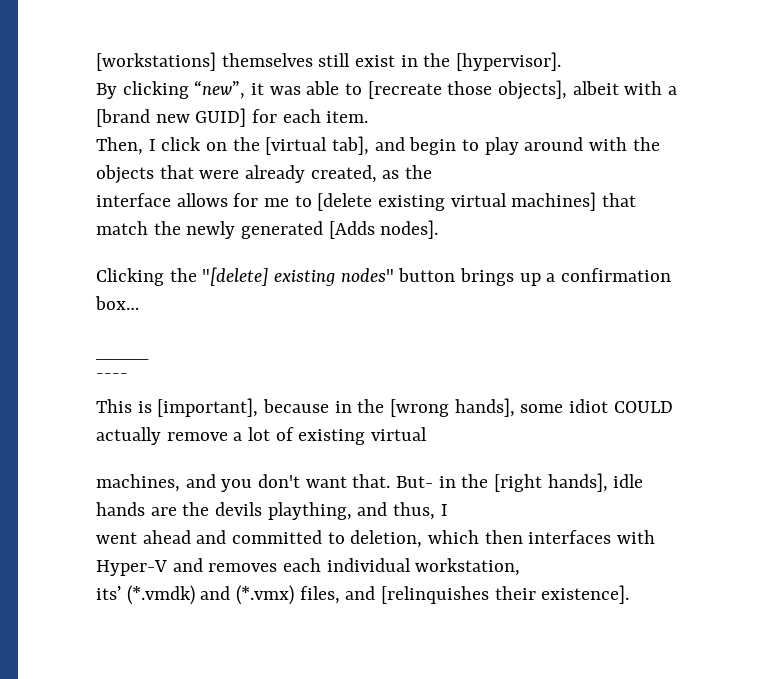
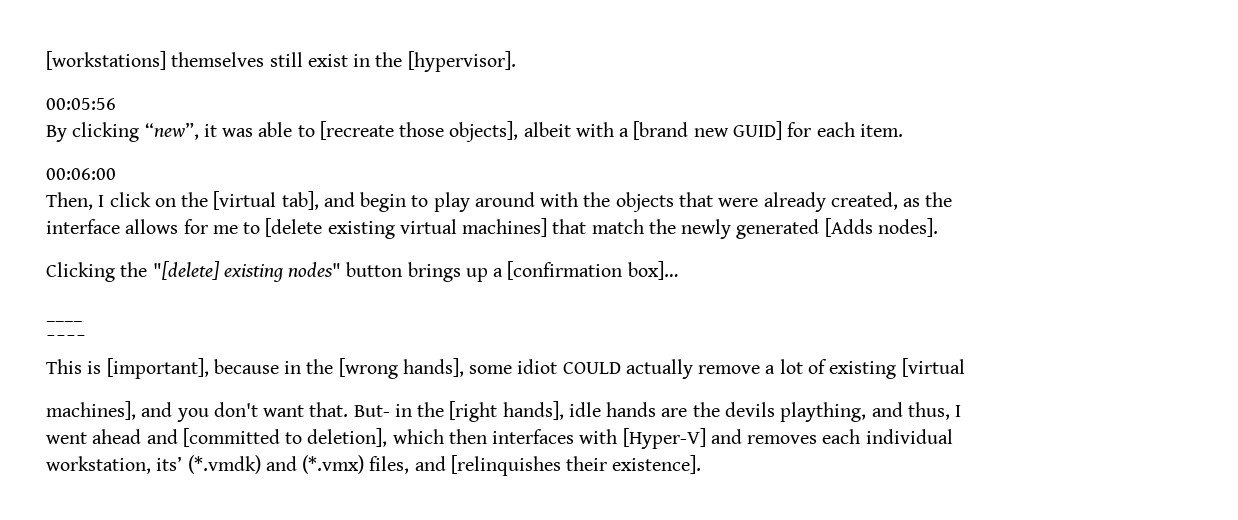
(562, 61) none -> [46,98,116,110] // 00:05:56
(369, 117) none -> [46,168,116,180] // 00:06:00
[561,268,672,282] [95,296,139,310] confirmation box… -> [507,261,678,280] [confirmation box]…
[371,427,428,441] [96,474,180,492] virtual // machines, -> [901,358,965,377] [46,401,136,420] [virtual // machines],
[232,530,423,548] committed to deletion, -> [182,428,388,447] [committed to deletion],
[96,560,167,576] Hyper-V -> [622,428,706,449] [Hyper-V]
(411, 565) none -> (953, 436) //
(521, 567) // -> (151, 465) none

